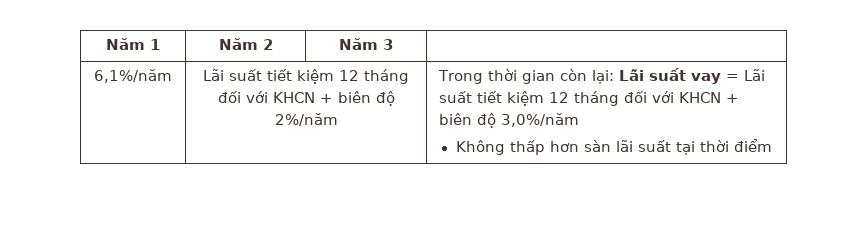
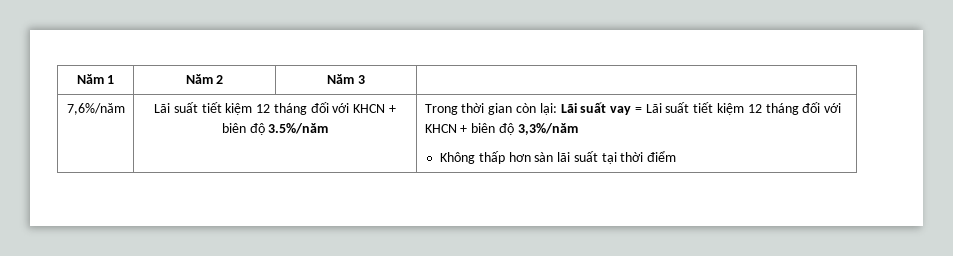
[94,69,172,83] 6,1%/năm -> [66,103,125,115] 7,6%/năm
[274,113,338,126] 2%/năm -> [268,123,329,134] 3.5%/năm
[501,113,580,127] 3,0%/năm -> [517,123,578,135] 3,3%/năm

